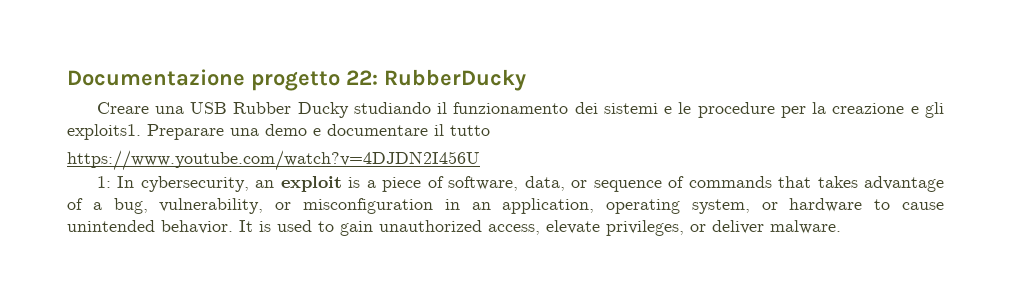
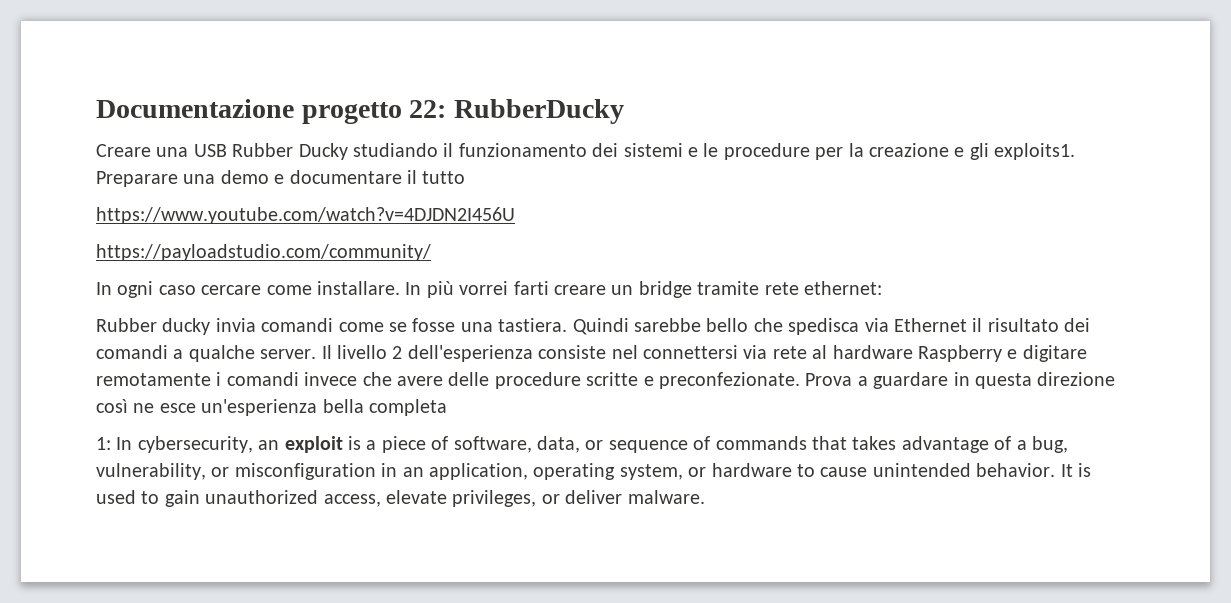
(480, 160) none -> [96,244,431,261] [96,281,882,298] [96,318,1091,335] [96,345,1087,362] [96,372,1116,389] [96,399,447,416] // https://payloadstudio.com/community/ // In ogni caso cercare come installare. In più vorrei farti creare un bridge tramite rete ethernet: // Rubber ducky invia comandi come se fosse una tastiera. Quindi sarebbe bello che spedisca via Ethernet il risultato dei comandi a qualche server. Il livello 2 dell'esperienza consiste nel connettersi via rete al hardware Raspberry e digitare remotamente i comandi invece che avere delle procedure scritte e preconfezionate. Prova a guardare in questa direzione così ne esce un'esperienza bella completa

